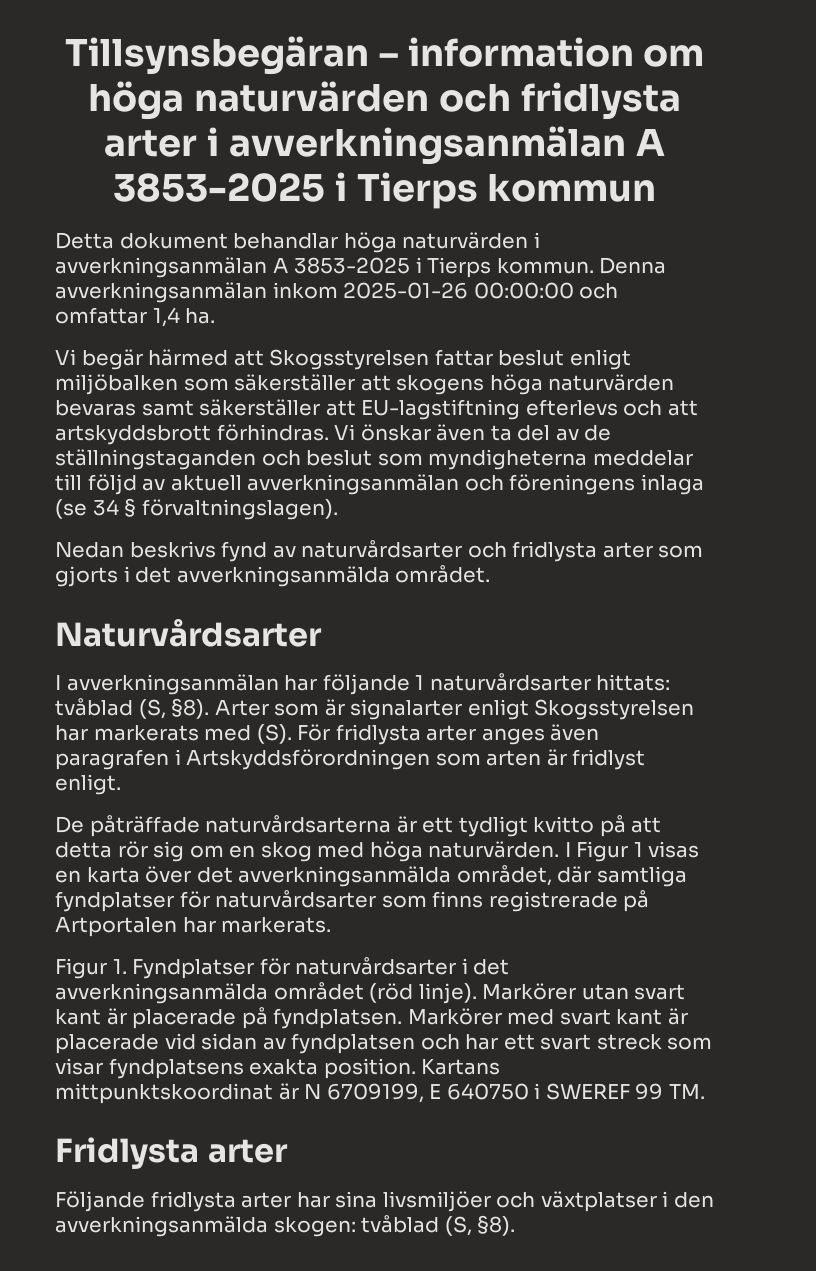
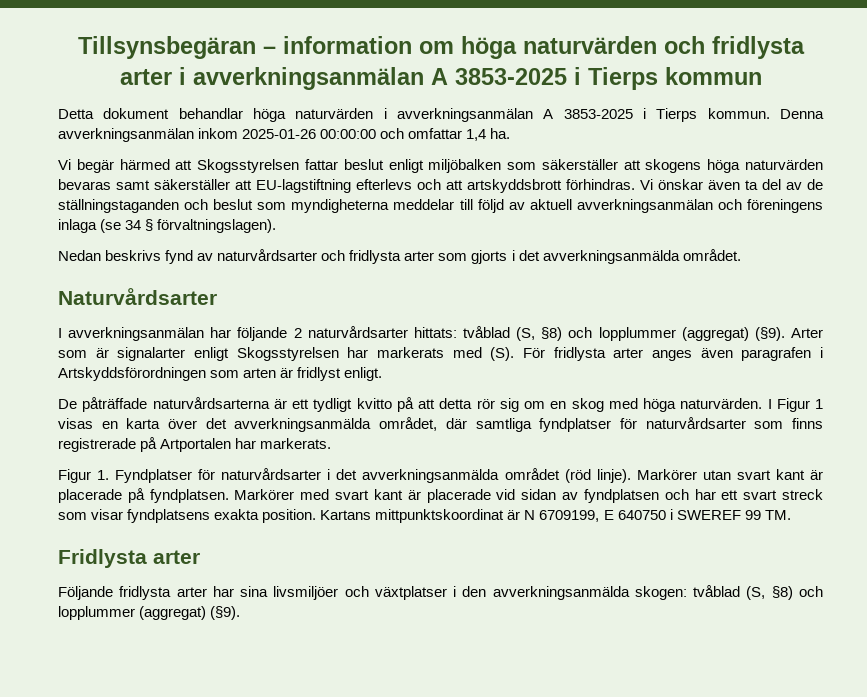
[415,675,425,690] 1 -> [293,328,302,338] 2
[171,698,210,719] §8). -> [541,327,785,341] §8) och lopplummer (aggregat) (§9).
[477,1215,516,1236] §8). -> [771,586,823,600] [58,606,241,620] §8) och lopplummer (aggregat) (§9).

